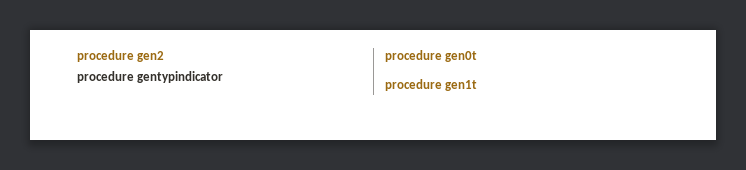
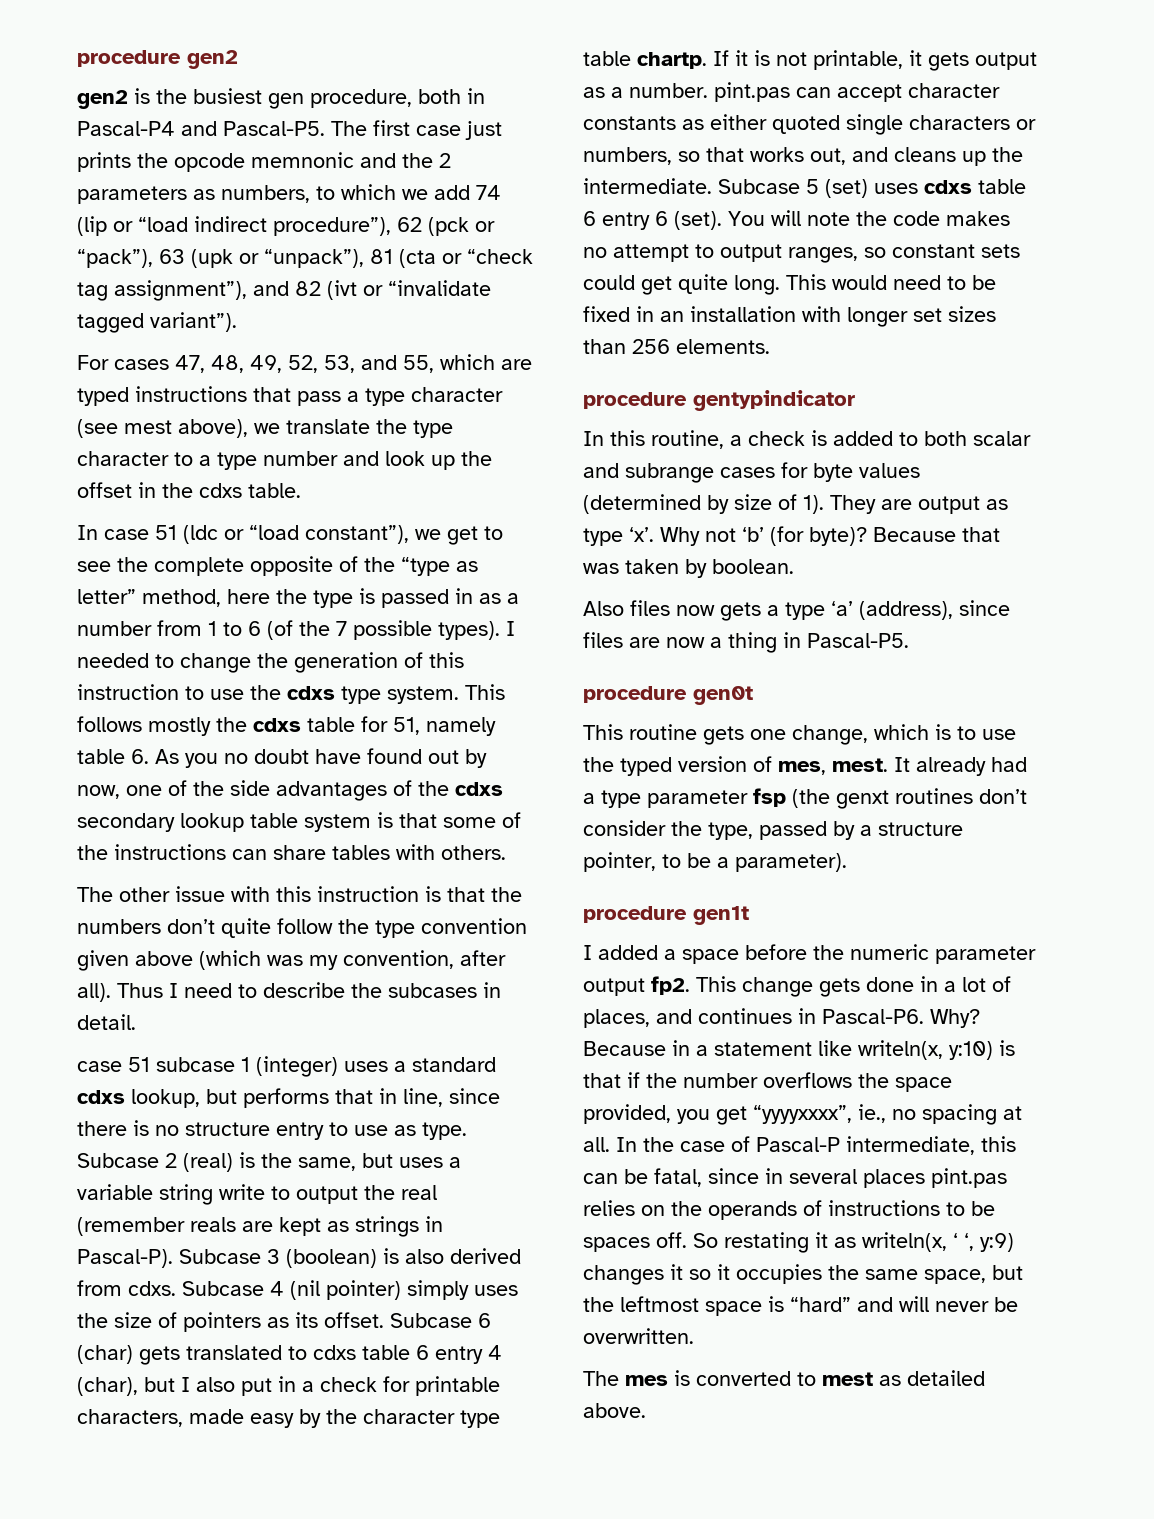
[77,71,224,83] [385,50,478,62] [385,79,478,91] procedure gentypindicator // procedure gen0t // procedure gen1t -> [77,88,485,109] [77,120,502,140] [77,152,451,172] [77,184,501,204] [77,216,495,236] [77,249,533,268] [77,280,491,301] [77,312,237,333] [77,354,532,373] [77,386,503,406] [77,419,453,438] [77,451,492,470] [77,482,301,498] [77,525,503,545] [77,556,478,576] [77,588,519,608] [77,620,515,640] [77,652,464,673] [77,684,505,704] [77,716,496,736] [77,748,487,768] [77,780,503,801] [77,812,521,832] [77,844,506,860] [77,886,522,902] [77,918,527,938] [77,950,506,971] [77,982,501,1002] [77,1014,136,1030] [77,1056,496,1077] [77,1088,500,1108] [77,1120,467,1140] [77,1152,461,1172] [77,1184,437,1205] [77,1216,443,1237] [77,1248,521,1268] [77,1280,518,1300] [77,1312,491,1332] [77,1345,502,1365] [77,1376,500,1396] [77,1409,500,1428] [583,50,1037,71] [583,82,1000,102] [583,114,1036,135] [583,147,1023,166] [583,178,1026,198] [583,210,1010,230] [583,244,1020,263] [583,274,996,295] [583,306,996,327] [583,339,770,354] [583,390,855,411] [583,430,1031,449] [583,462,920,483] [583,494,1008,514] [583,526,1000,546] [583,559,794,578] [583,600,1010,621] [583,632,909,653] [583,686,753,705] [583,724,1016,745] [583,756,1027,776] [583,788,1027,809] [583,820,963,840] [583,852,847,872] [583,906,749,925] [583,944,1036,964] [583,976,1011,997] [583,1008,980,1028] [583,1040,1015,1060] [583,1072,952,1092] [583,1104,1022,1125] [583,1136,1016,1155] [583,1168,1007,1188] [583,1200,995,1220] [583,1232,1014,1253] [583,1264,1023,1285] [583,1296,1018,1316] [583,1328,694,1344] [583,1370,985,1386] [583,1403,646,1418] gen2 is the busiest gen procedure, both in Pascal-P4 and Pascal-P5. The first case just prints the opcode memnonic and the 2 parameters as numbers, to which we add 74 (lip or “load indirect procedure”), 62 (pck or “pack”), 63 (upk or “unpack”), 81 (cta or “check tag assignment”), and 82 (ivt or “invalidate tagged variant”). // For cases 47, 48, 49, 52, 53, and 55, which are typed instructions that pass a type character (see mest above), we translate the type character to a type number and look up the offset in the cdxs table. // In case 51 (ldc or “load constant”), we get to see the complete opposite of the “type as letter” method, here the type is passed in as a number from 1 to 6 (of the 7 possible types). I needed to change the generation of this instruction to use the cdxs type system. This follows mostly the cdxs table for 51, namely table 6. As you no doubt have found out by now, one of the side advantages of the cdxs secondary lookup table system is that some of the instructions can share tables with others. // The other issue with this instruction is that the numbers don’t quite follow the type convention given above (which was my convention, after all). Thus I need to describe the subcases in detail. // case 51 subcase 1 (integer) uses a standard cdxs lookup, but performs that in line, since there is no structure entry to use as type. Subcase 2 (real) is the same, but uses a variable string write to output the real (remember reals are kept as strings in Pascal-P). Subcase 3 (boolean) is also derived from cdxs. Subcase 4 (nil pointer) simply uses the size of pointers as its offset. Subcase 6 (char) gets translated to cdxs table 6 entry 4 (char), but I also put in a check for printable characters, made easy by the character type table chartp. If it is not printable, it gets output as a number. pint.pas can accept character constants as either quoted single characters or numbers, so that works out, and cleans up the intermediate. Subcase 5 (set) uses cdxs table 6 entry 6 (set). You will note the code makes no attempt to output ranges, so constant sets could get quite long. This would need to be fixed in an installation with longer set sizes than 256 elements. // procedure gentypindicator // In this routine, a check is added to both scalar and subrange cases for byte values (determined by size of 1). They are output as type ‘x’. Why not ‘b’ (for byte)? Because that was taken by boolean. // Also files now gets a type ‘a’ (address), since files are now a thing in Pascal-P5. // procedure gen0t // This routine gets one change, which is to use the typed version of mes, mest. It already had a type parameter fsp (the genxt routines don’t consider the type, passed by a structure pointer, to be a parameter). // procedure gen1t // I added a space before the numeric parameter output fp2. This change gets done in a lot of places, and continues in Pascal-P6. Why? Because in a statement like writeln(x, y:10) is that if the number overflows the space provided, you get “yyyyxxxx”, ie., no spacing at all. In the case of Pascal-P intermediate, this can be fatal, since in several places pint.pas relies on the operands of instructions to be spaces off. So restating it as writeln(x, ‘ ‘, y:9) changes it so it occupies the same space, but the leftmost space is “hard” and will never be overwritten. // The mes is converted to mest as detailed above.

